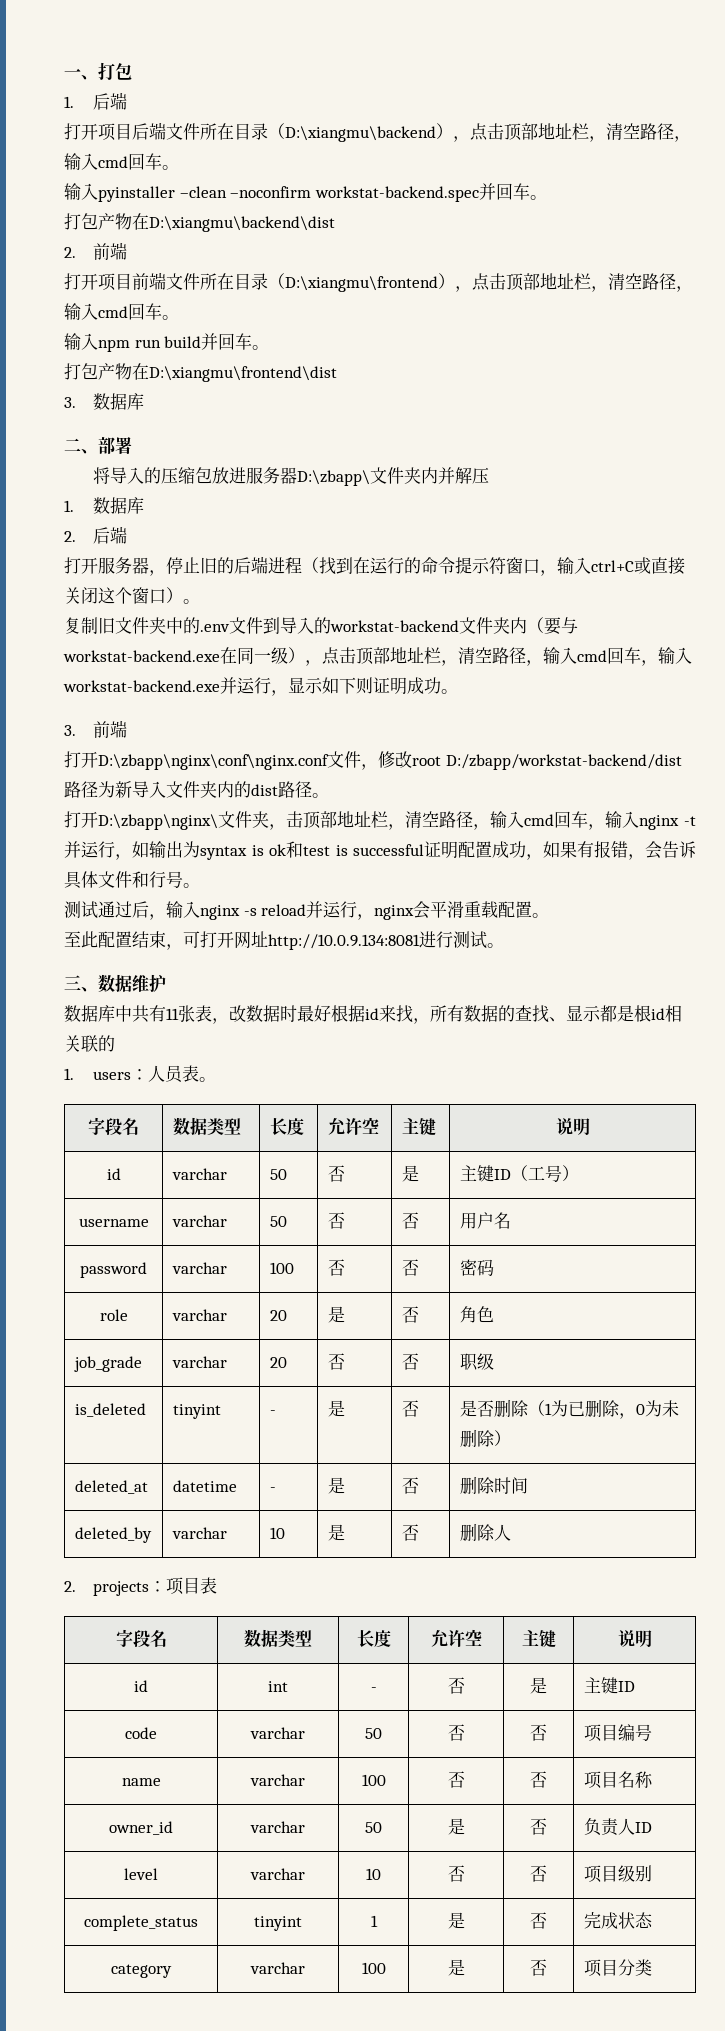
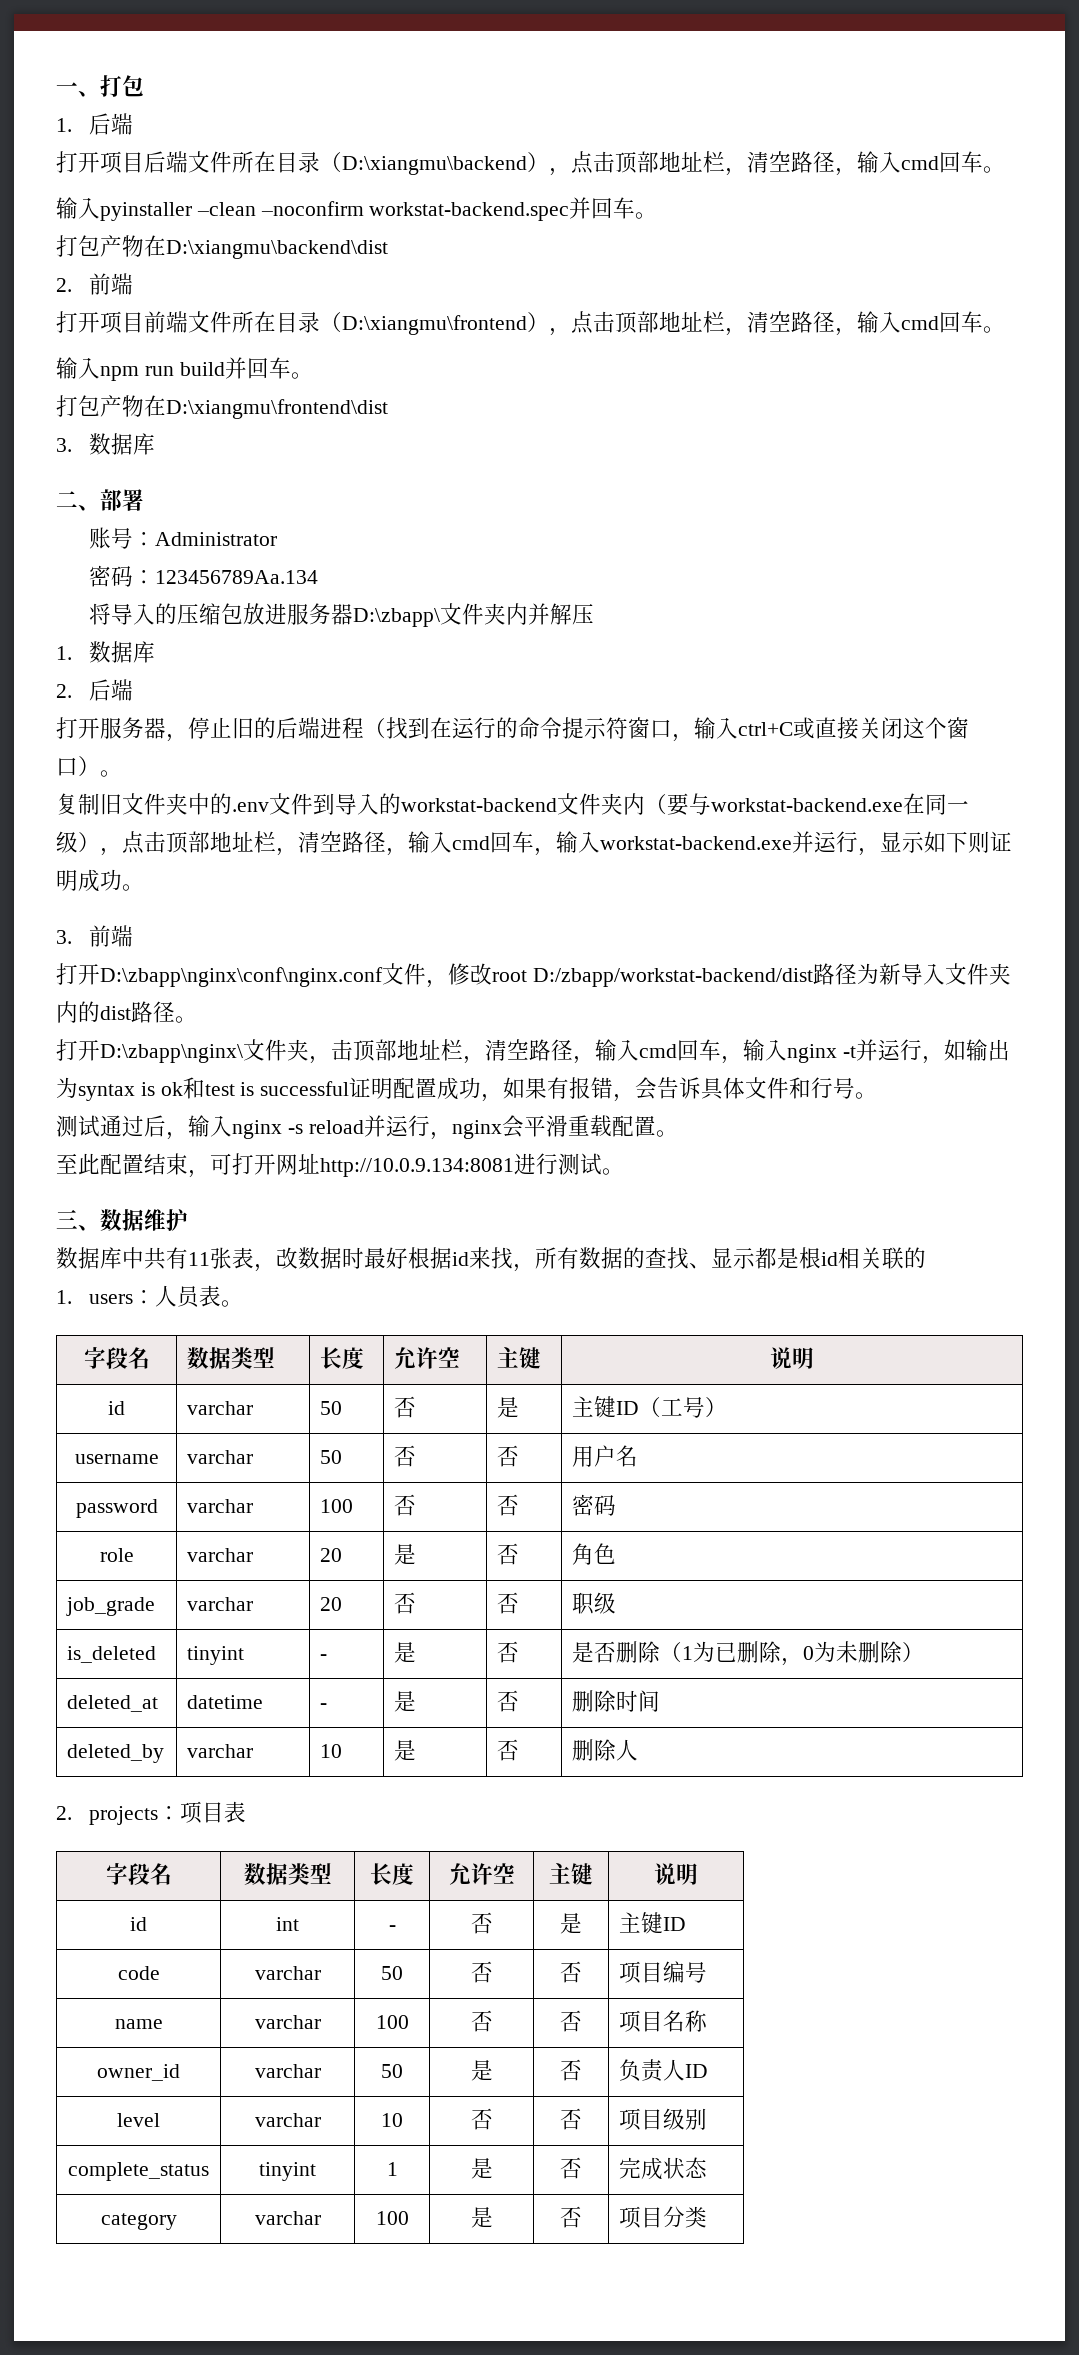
(132, 445) none -> [89,527,278,549] [89,565,319,587] // 账号：Administrator // 密码：123456789Aa.134

